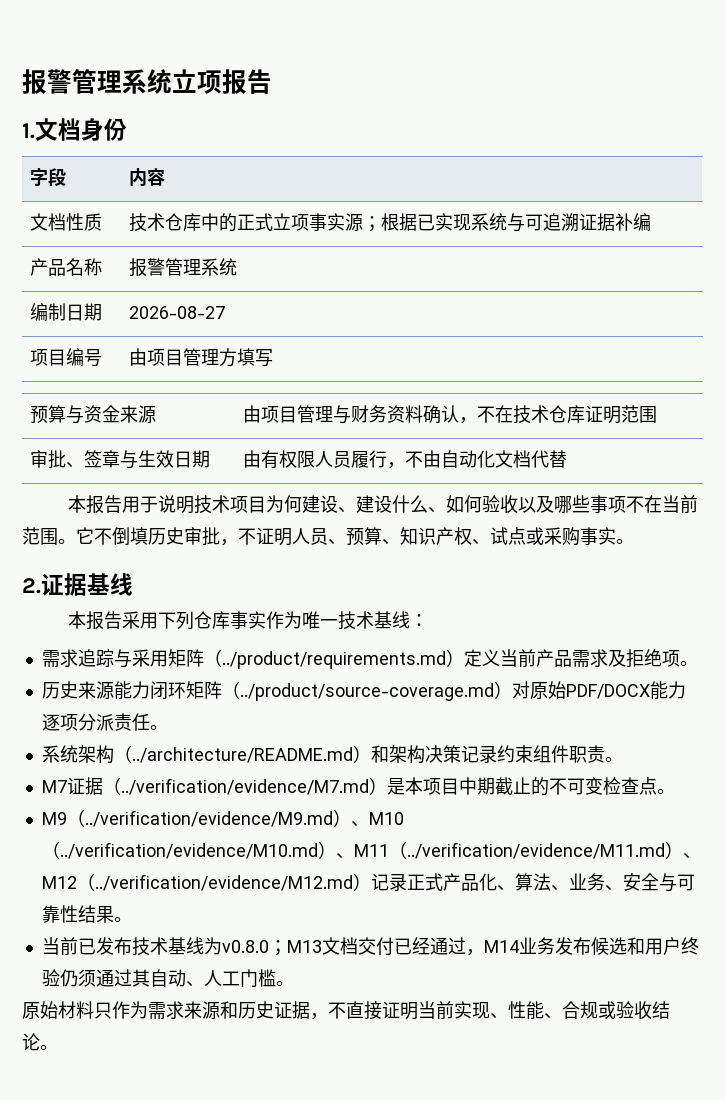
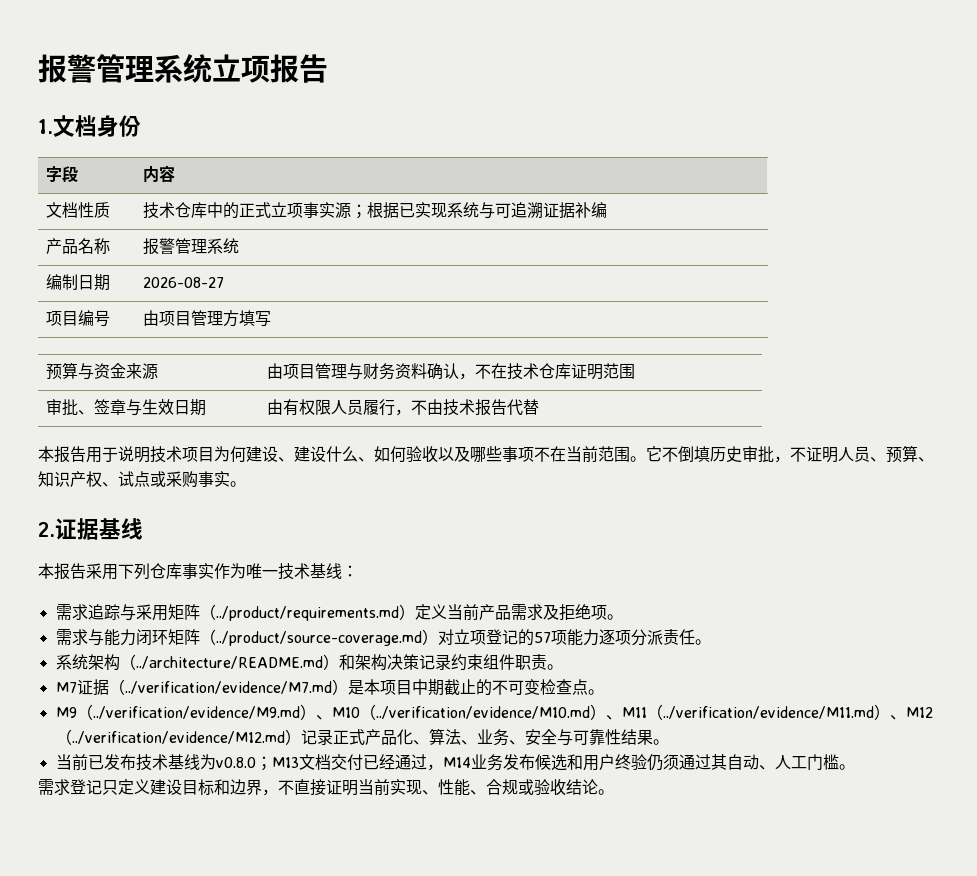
[441,450,532,468] 自动化文档 -> [442,399,507,416] 技术报告
[41,681,114,700] 历史来源 -> [55,629,104,646] 需求与
[529,681,650,699] 原始PDF/DOCX -> [453,629,567,646] 立项登记的57项
[22,1001,310,1020] 原始材料只作为需求来源和历史证据 -> [38,779,262,796] 需求登记只定义建设目标和边界

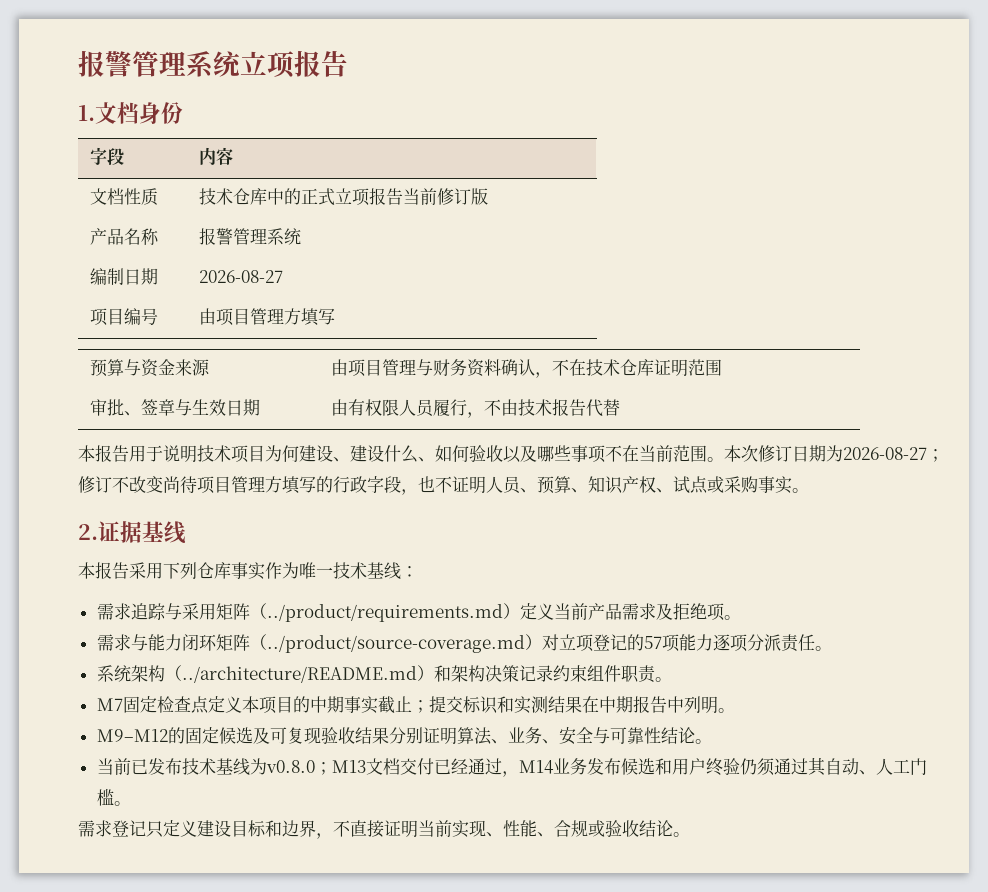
[302,202,607,219] 事实源；根据已实现系统与可追溯证据补编 -> [368,188,488,205] 报告当前修订版
[646,446,790,463] 它不倒填历史审批， -> [724,445,944,462] [78,476,435,495] 本次修订日期为2026-08-27；修订不改变尚待项目管理方填写的行政字段，也
[76,679,604,696] [55,704,933,720] [55,729,429,745] 证据（../verification/evidence/M7.md）是本项目中期截止的不可变检查点。 // M9（../verification/evidence/M9.md）、M10（../verification/evidence/M10.md）、M11（../verification/evidence/M11.md）、M12（../verification/evidence/M12.md）记录正式产品化、 -> [122,696,735,714] [96,727,457,745] 固定检查点定义本项目的中期事实截止；提交标识和实测结果在中期报告中列明。 // M9–M12的固定候选及可复现验收结果分别证明
[636,730,653,745] 果 -> [677,727,695,744] 论

